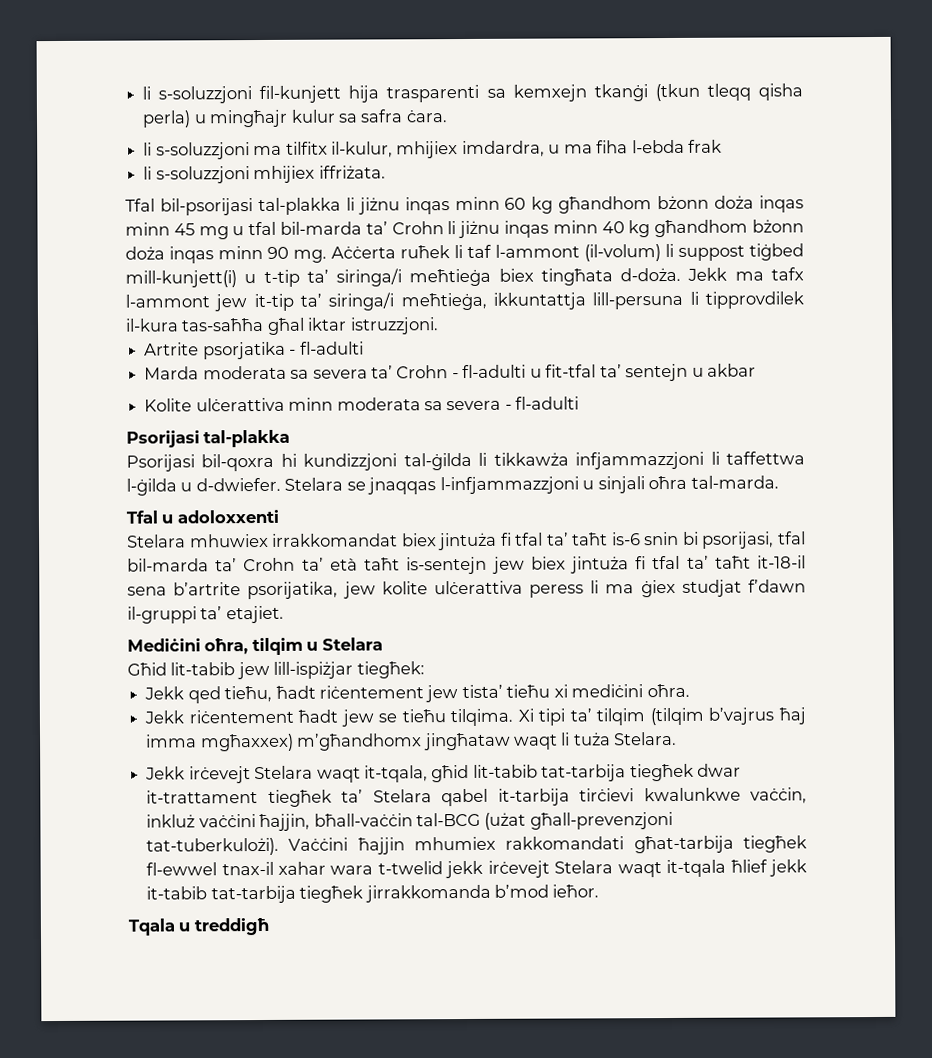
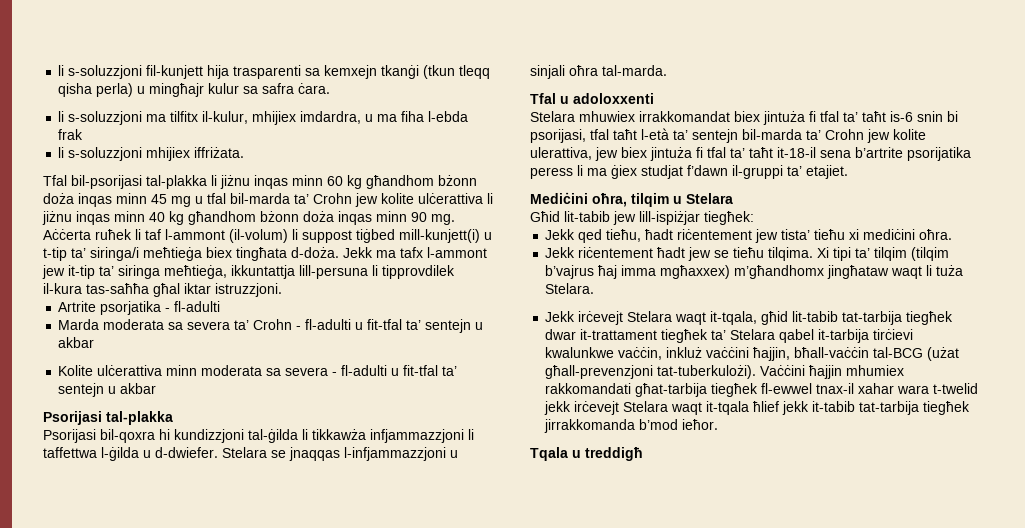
(444, 228) none -> [355,193,483,207] jew kolite ulċerattiva
[328,292,395,311] siringa/i -> [118,265,160,279] siringa
(580, 403) none -> [391,365,458,376] [58,383,157,397] u fit-tfal ta’ sentejn u akbar
[127,556,488,575] bil-marda ta’ Crohn ta’ età taħt is-sentejn -> [613,128,926,143] [530,147,592,160] taħt l-età ta’ sentejn bil-marda ta’ Crohn jew kolite ulerattiva,
[247,580,523,600] psorijatika, jew kolite ulċerattiva -> [907,147,971,161] psorijatika

